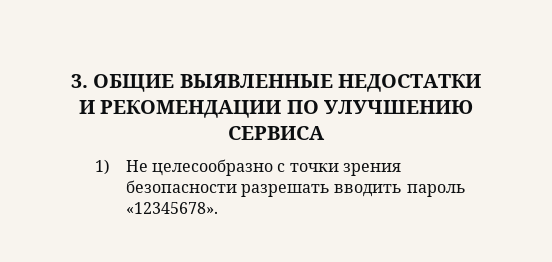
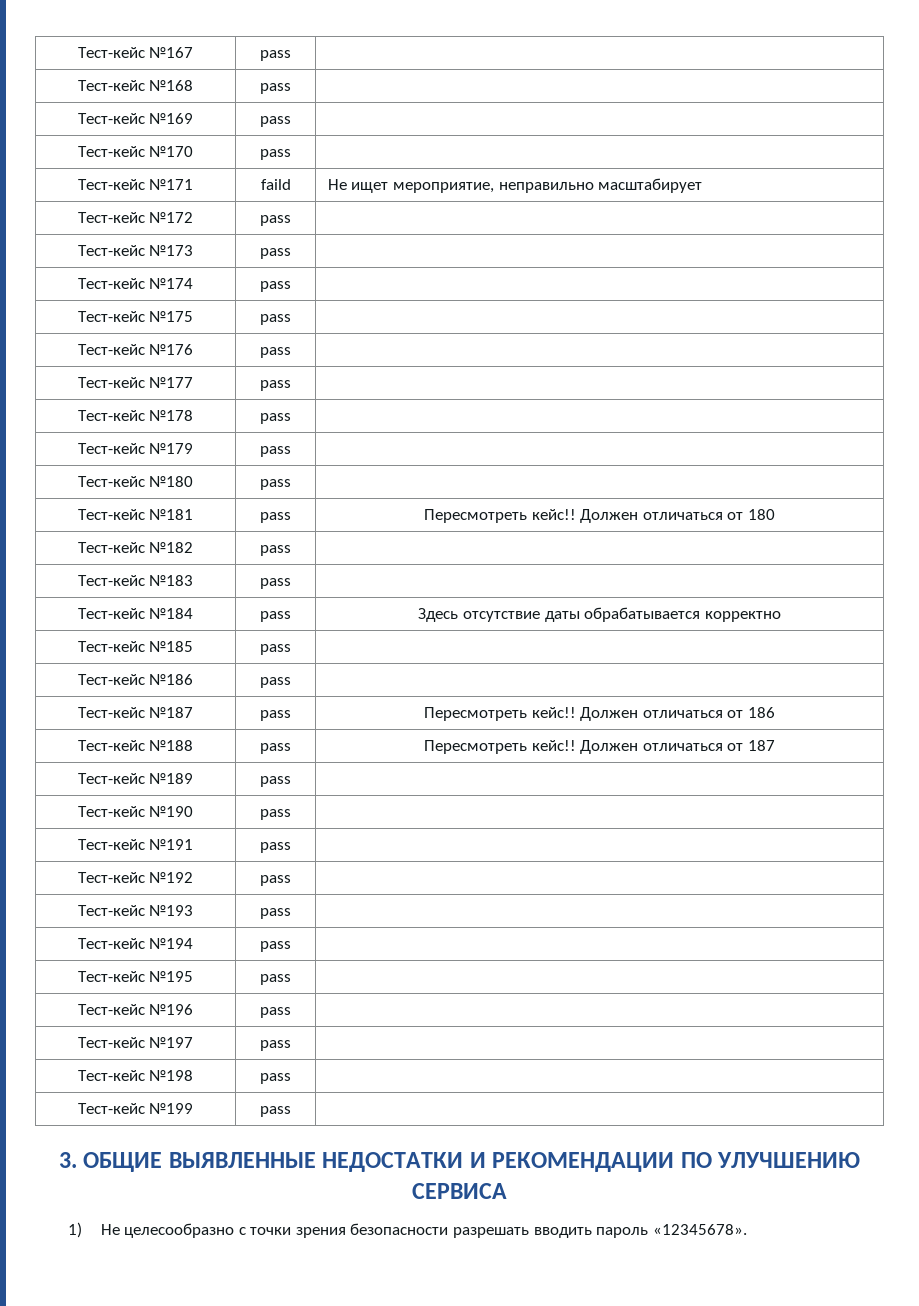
(70, 81) none -> [77,47,194,58] [260,50,291,61] [77,80,194,91] [260,83,291,94] [77,113,194,124] [260,116,291,127] [77,146,194,157] [260,149,291,160] [77,179,194,190] [260,179,291,190] [327,178,703,193] [77,212,194,223] [260,215,291,226] [77,245,194,256] [260,248,291,259] [77,278,194,289] [260,281,291,292] [77,311,194,322] [260,314,291,325] [77,344,194,355] [260,347,291,358] [77,377,194,388] [260,380,291,391] [77,410,194,421] [260,413,291,424] [77,443,194,454] [260,446,291,457] [77,476,194,487] [260,479,291,490] [77,509,194,520] [260,512,291,523] [424,509,775,523] [77,542,194,553] [260,545,291,556] [77,575,194,586] [260,578,291,589] [77,608,194,619] [260,611,291,622] [418,607,781,622] [77,641,194,652] [260,644,291,655] [77,674,194,685] [260,677,291,688] [77,707,194,718] [260,710,291,721] [424,707,775,721] [77,740,194,751] [260,743,291,754] [424,740,775,754] [77,773,194,784] [260,776,291,787] [77,806,194,817] [260,809,291,820] [77,839,194,850] [260,842,291,853] [77,872,194,883] [260,875,291,886] [77,905,194,916] [260,908,291,919] [77,938,194,949] [260,941,291,952] [77,971,194,982] [260,974,291,985] [77,1004,194,1015] [260,1007,291,1018] [77,1037,194,1048] [260,1040,291,1051] [77,1070,194,1081] [260,1073,291,1084] [77,1103,194,1114] [260,1106,291,1117] Тест-кейс №167 | pass | // Тест-кейс №168 | pass | // Тест-кейс №169 | pass | // Тест-кейс №170 | pass | // Тест-кейс №171 | faild | Не ищет мероприятие, неправильно масштабирует // Тест-кейс №172 | pass | // Тест-кейс №173 | pass | // Тест-кейс №174 | pass | // Тест-кейс №175 | pass | // Тест-кейс №176 | pass | // Тест-кейс №177 | pass | // Тест-кейс №178 | pass | // Тест-кейс №179 | pass | // Тест-кейс №180 | pass | // Тест-кейс №181 | pass | Пересмотреть кейс!! Должен отличаться от 180 // Тест-кейс №182 | pass | // Тест-кейс №183 | pass | // Тест-кейс №184 | pass | Здесь отсутствие даты обрабатывается корректно // Тест-кейс №185 | pass | // Тест-кейс №186 | pass | // Тест-кейс №187 | pass | Пересмотреть кейс!! Должен отличаться от 186 // Тест-кейс №188 | pass | Пересмотреть кейс!! Должен отличаться от 187 // Тест-кейс №189 | pass | // Тест-кейс №190 | pass | // Тест-кейс №191 | pass | // Тест-кейс №192 | pass | // Тест-кейс №193 | pass | // Тест-кейс №194 | pass | // Тест-кейс №195 | pass | // Тест-кейс №196 | pass | // Тест-кейс №197 | pass | // Тест-кейс №198 | pass | // Тест-кейс №199 | pass | //

